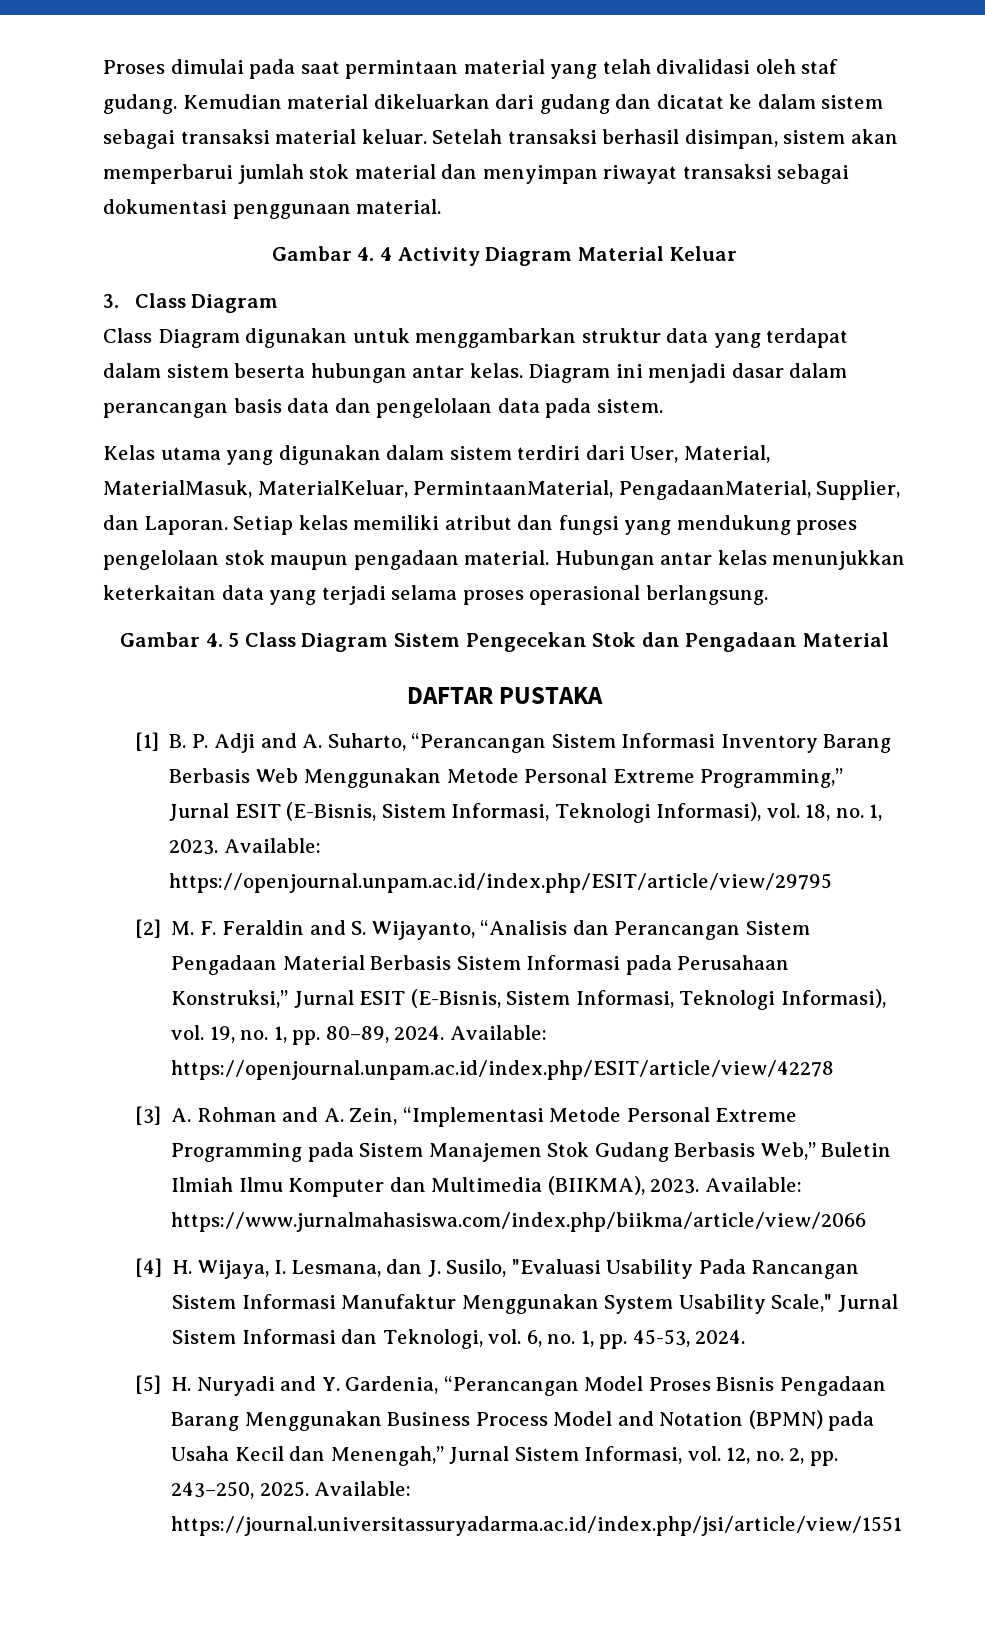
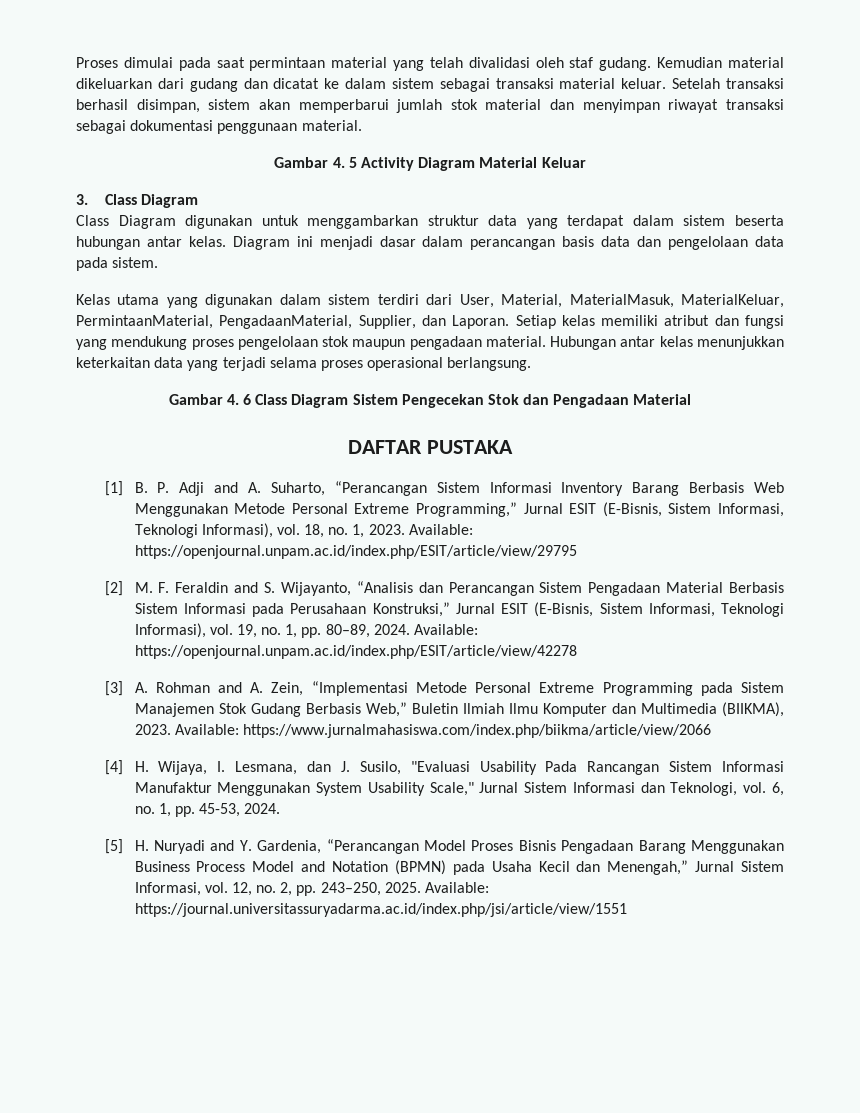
[379,247,392,261] 4 -> [348,157,357,168] 5
[228,633,240,647] 5 -> [242,394,251,405] 6

